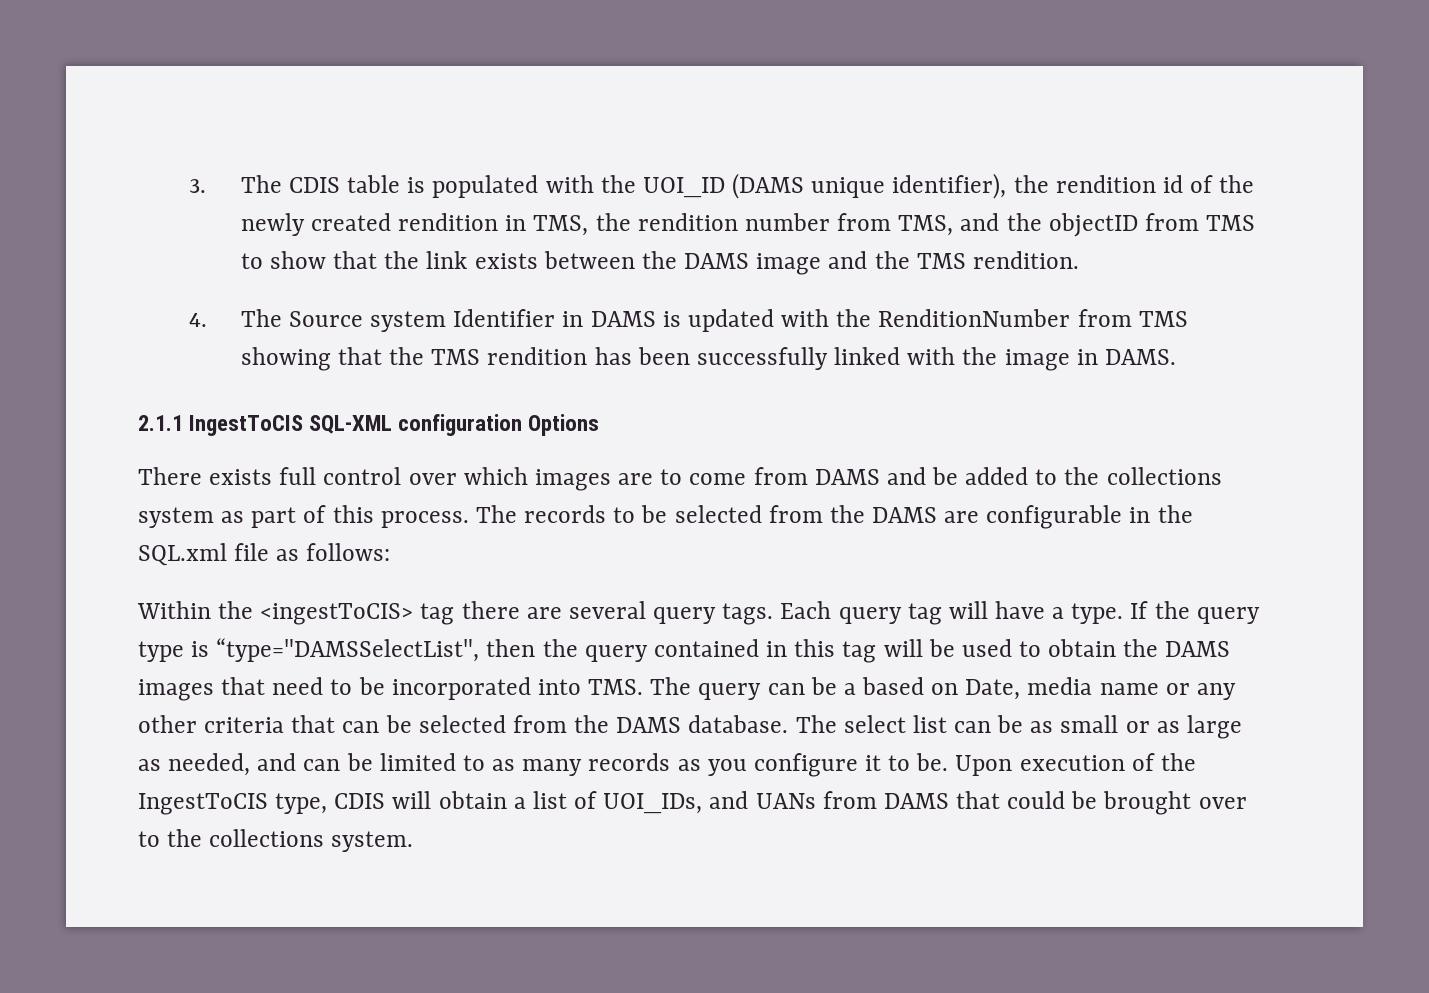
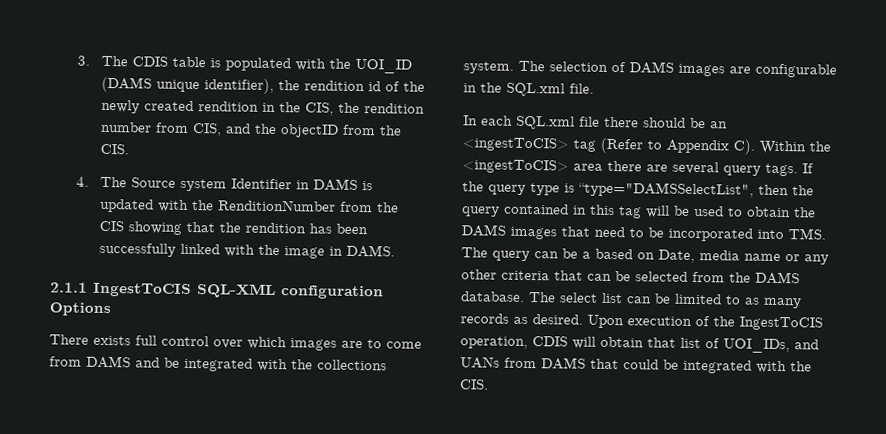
[533,215,589,236] TMS, -> [279,102,335,116] the CIS,
[898,215,954,236] TMS, -> [192,123,223,137] CIS,
[1205,215,1255,231] [240,251,1079,275] TMS to show that the link exists between the DAMS image and the TMS rendition. -> [379,125,403,136] [100,143,130,155] the CIS.
[1138,311,1188,327] TMS -> [377,202,400,213] [99,220,125,232] the CIS
[431,349,481,365] TMS -> (242, 227) none
[965,467,1222,485] [138,505,938,528] added to the collections system as part of this process. The records to be selected from the DAMS -> [184,357,387,372] [463,60,725,77] integrated with the collections system. The selection of DAMS images
[234,543,391,561] file as follows: // -> [569,83,594,94] [463,115,728,130] [462,137,755,155] file. // In each SQL.xml file there should be an <ingestToCIS> tag (Refer to Appendix C).
[420,603,455,625] tag -> [573,163,603,171] area
[780,601,1124,625] Each query tag will have a type. -> (798, 170) none
[1030,715,1242,739] [138,753,373,776] as small or as large as needed, and can be -> (671, 298) none
[707,753,949,777] you configure it to be. -> [532,314,583,325] desired.
[275,793,328,814] type, -> [460,336,528,350] operation,
[513,797,526,809] a -> [647,337,676,348] that
[1103,791,1247,815] [138,829,414,852] brought over to the collections system. -> [683,359,812,374] [459,379,489,390] integrated with the CIS.

